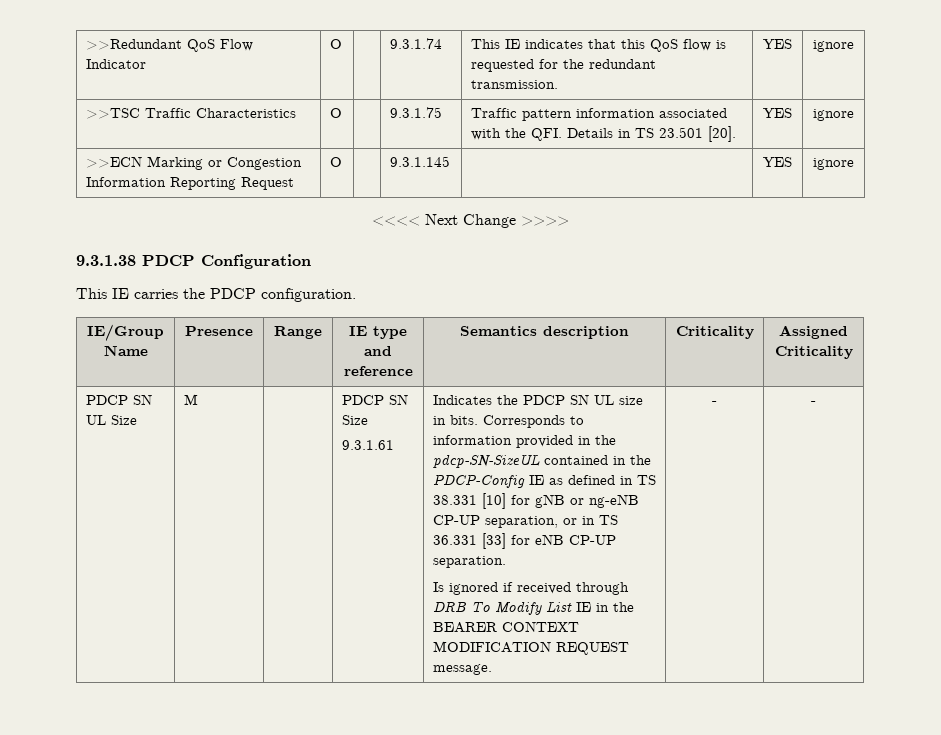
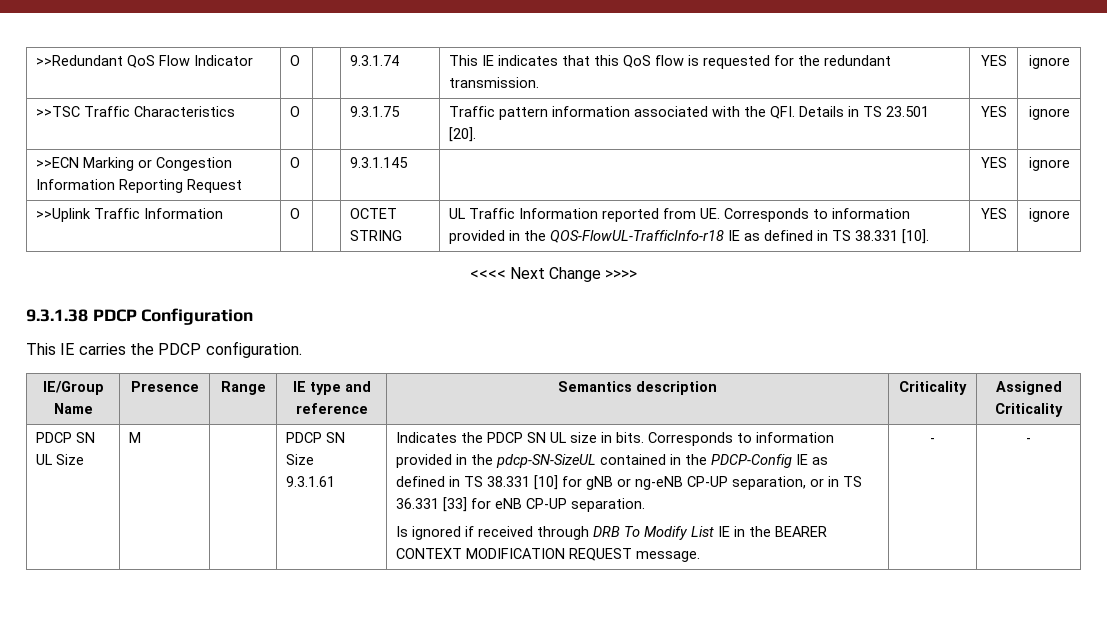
(854, 164) none -> [36,208,224,222] [290,208,301,219] [350,208,398,219] [350,230,403,241] [449,208,911,222] [449,229,930,244] [980,208,1007,219] [1028,208,1070,222] // >>Uplink Traffic Information | O | | OCTET STRING | UL Traffic Information reported from UE. Corresponds to information provided in the QOS-FlowUL-TrafficInfo-r18 IE as defined in TS 38.331 [10]. | YES | ignore

